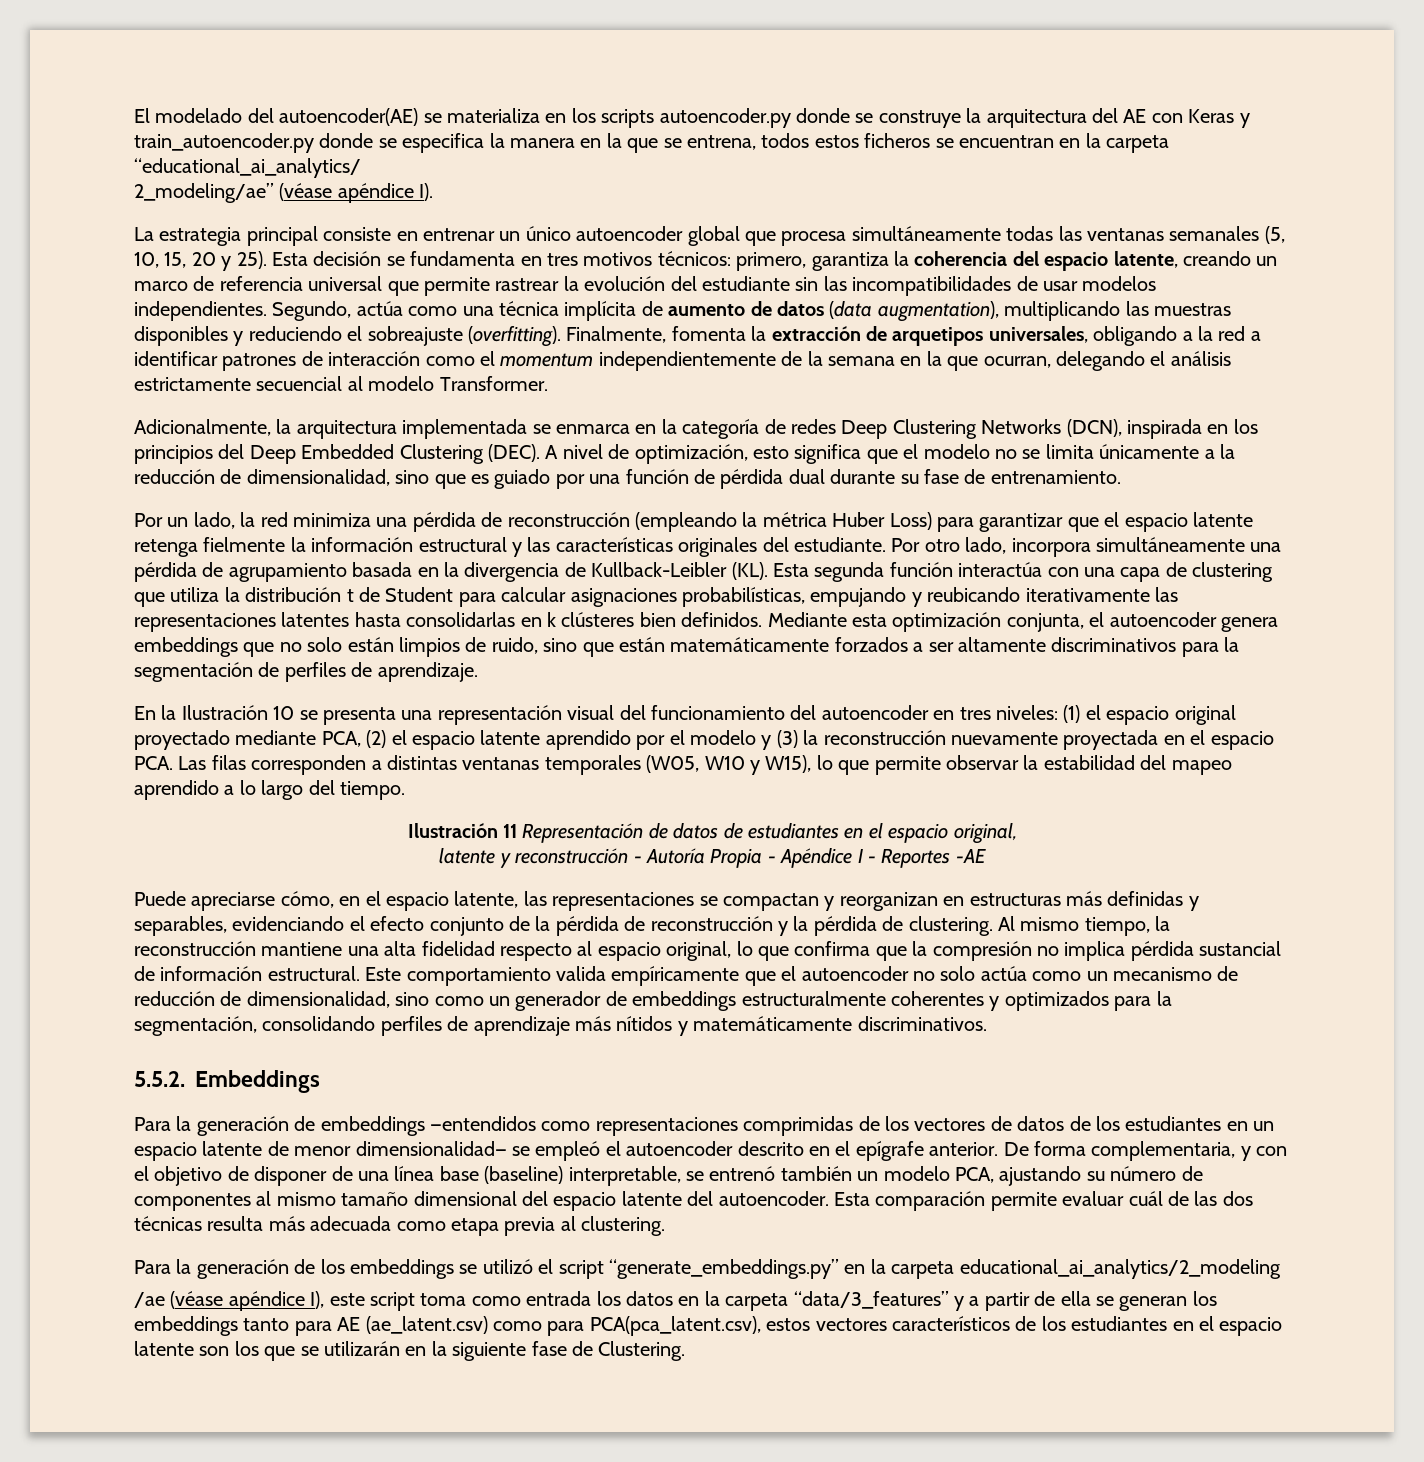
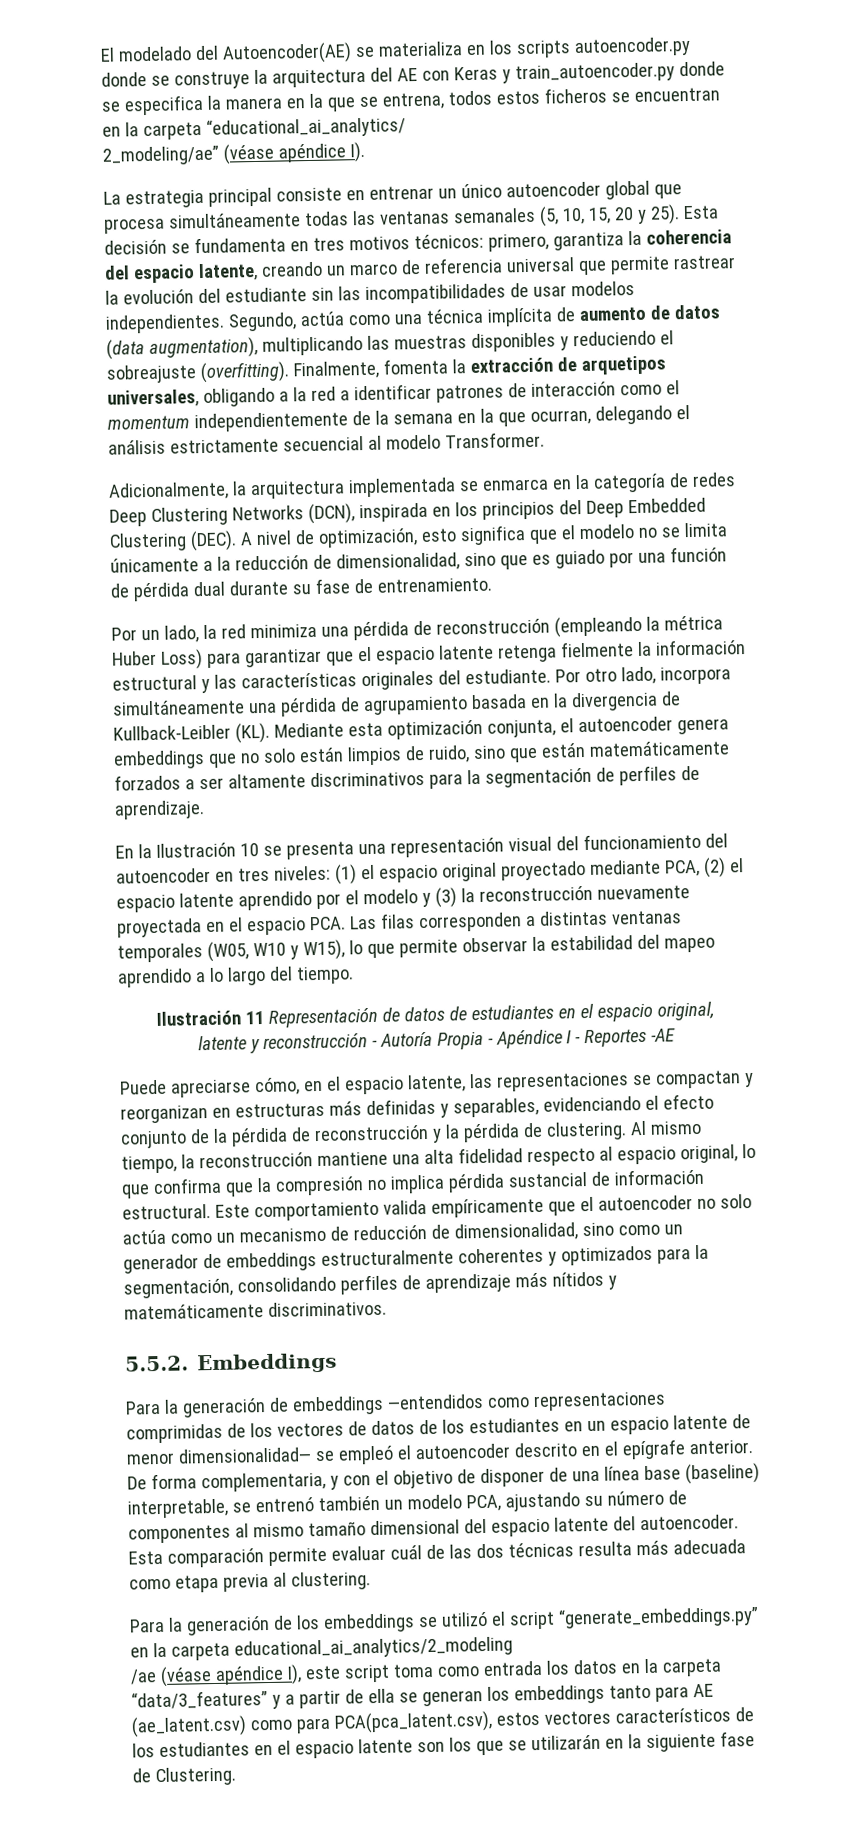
[279,108,419,126] autoencoder(AE) -> [221,42,352,65] Autoencoder(AE)
[772,562,1274,582] [134,587,1178,607] [134,612,763,632] Esta segunda función interactúa con una capa de clustering que utiliza la distribución t de Student para calcular asignaciones probabilísticas, empujando y reubicando iterativamente las representaciones latentes hasta consolidarlas en k clústeres bien definidos. -> (270, 733) none

